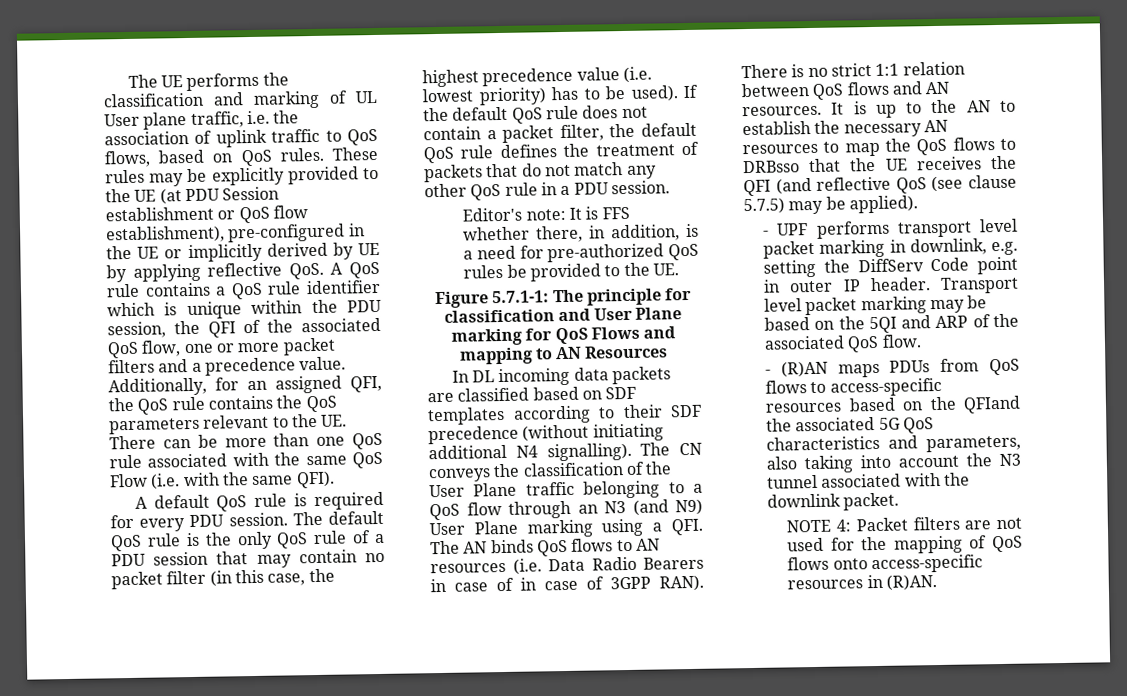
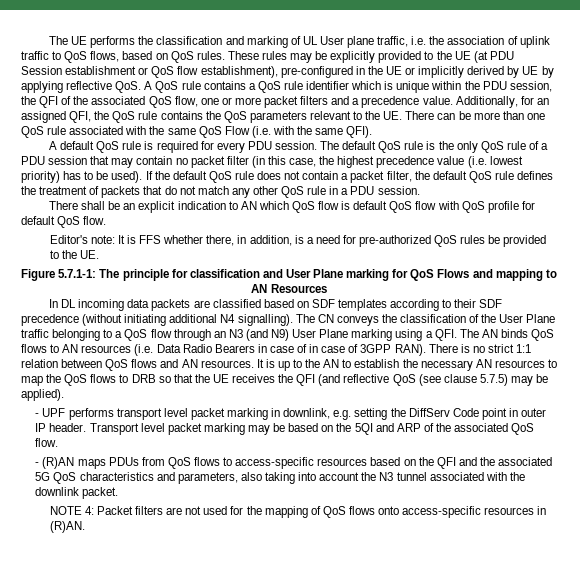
(670, 187) none -> [48,201,535,213] [21,216,107,228] // There shall be an explicit indication to AN which QoS flow is default QoS flow with QoS profile for default QoS flow.
[743,160,800,174] DRBsso -> [131,374,171,383] DRB so
[963,395,1021,414] QFIand -> [436,457,477,469] QFI and

